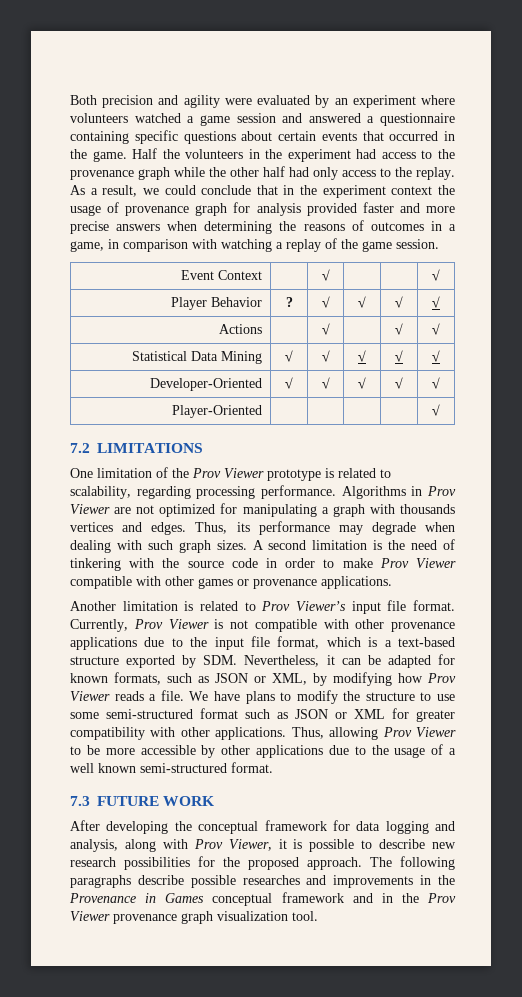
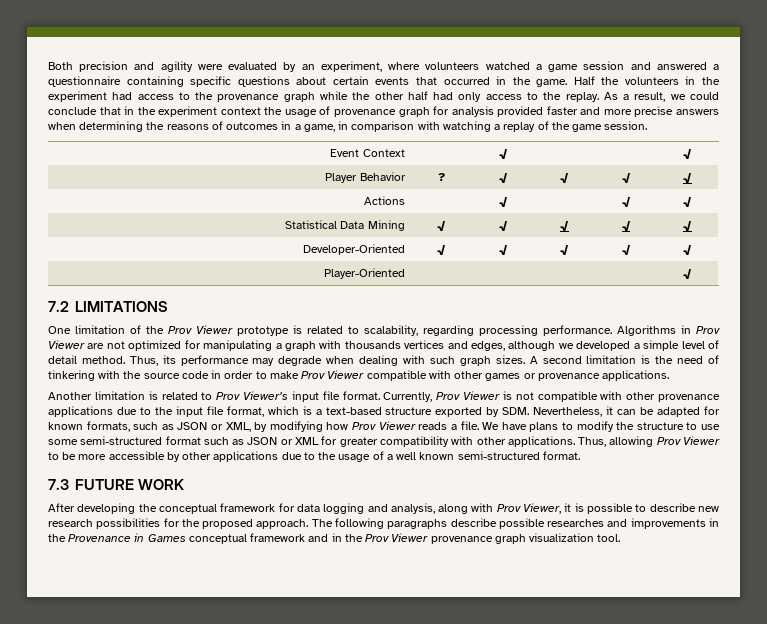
[352,95,416,108] experiment -> [320,61,382,72] experiment,
[151,522,187,535] edges. -> [471,340,719,351] [48,355,125,364] edges, although we developed a simple level of detail method.

